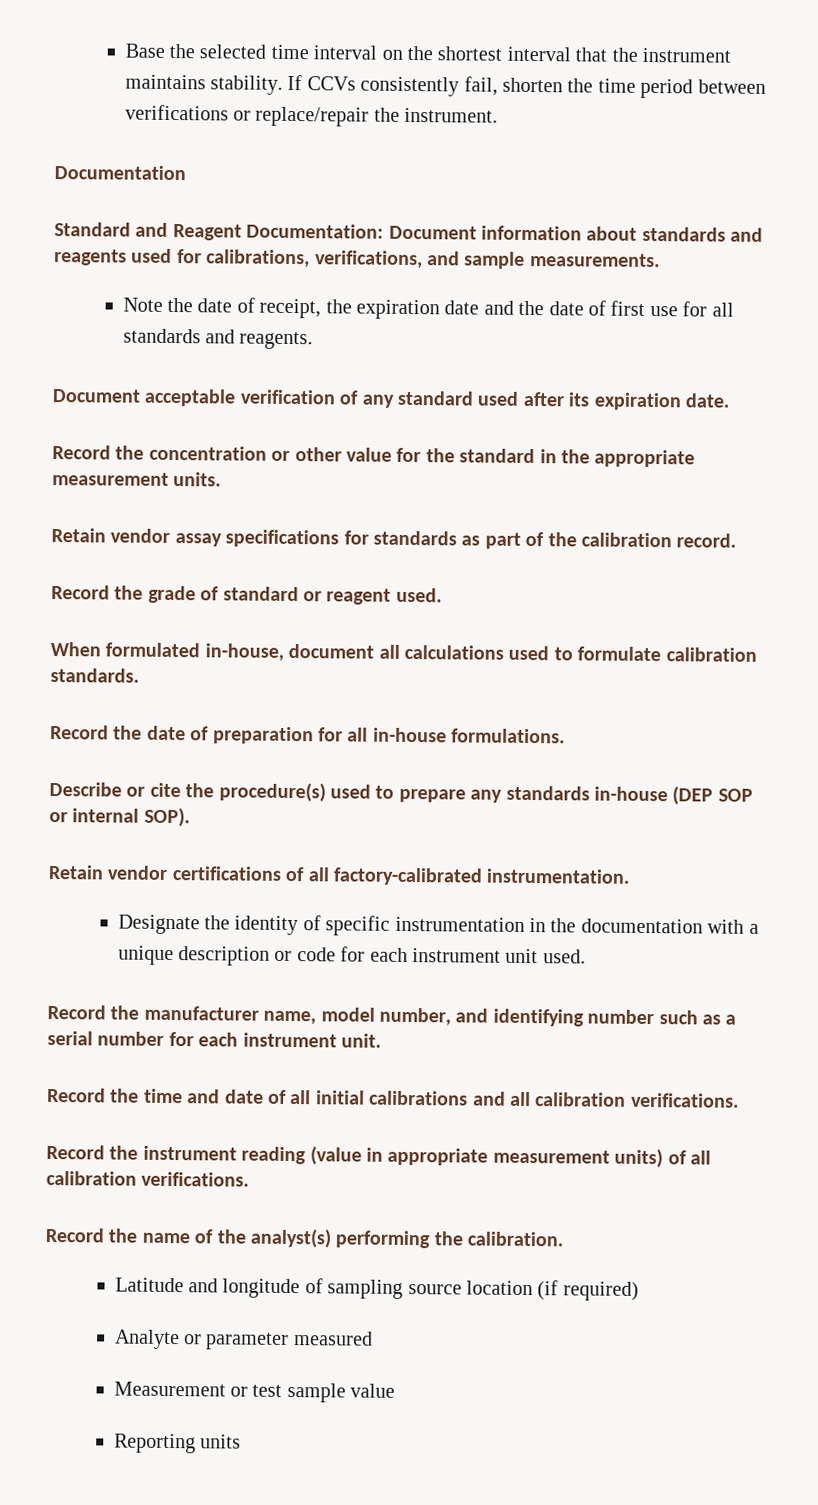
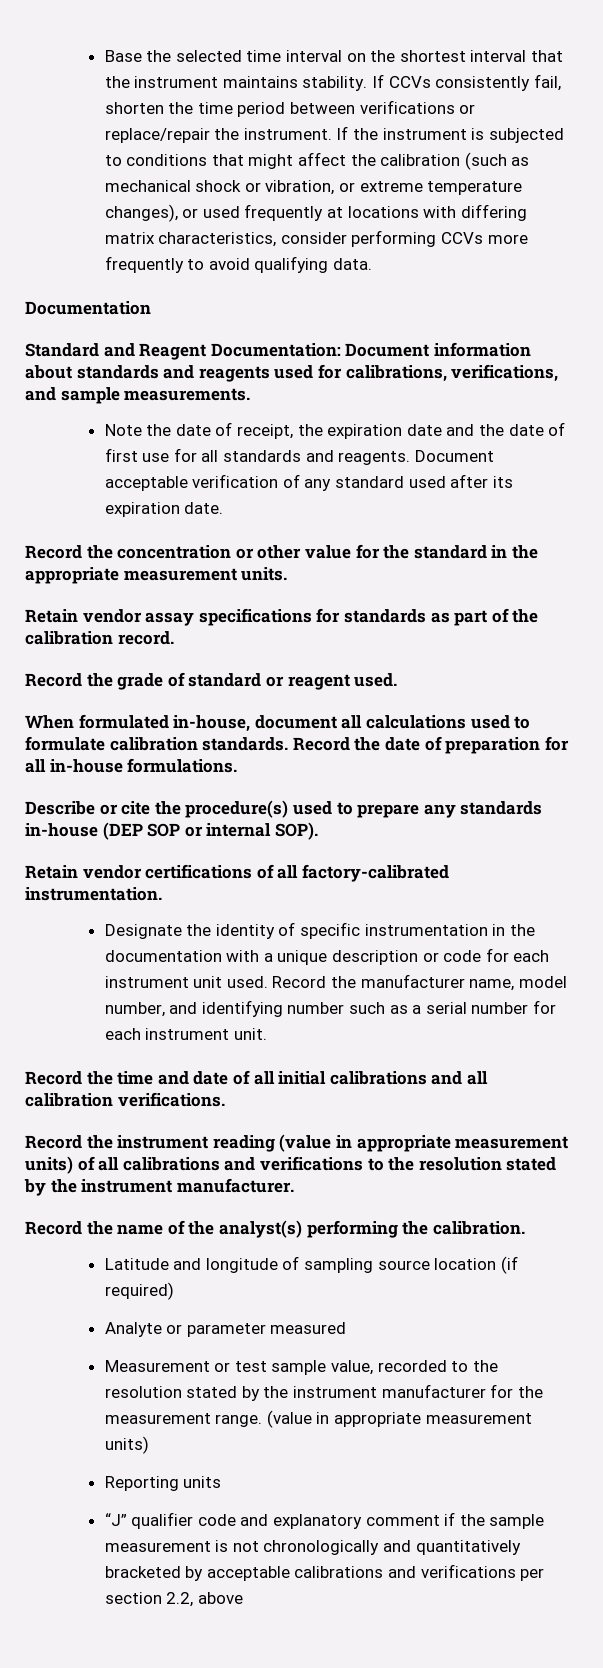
(499, 115) none -> [336,126,564,143] [104,152,530,170] [104,180,523,195] [104,204,527,222] [104,230,528,247] [104,256,373,273] If the instrument is subjected to conditions that might affect the calibration (such as mechanical shock or vibration, or extreme temperature changes), or used frequently at locations with differing matrix characteristics, consider performing CCVs more frequently to avoid qualifying data.
(314, 340) // -> (411, 458) none
(139, 675) // -> (289, 744) none
(586, 956) // -> (268, 982) none
[46,1170,250,1187] calibration verifications. -> [122,1156,557,1171] [24,1178,294,1196] calibrations and verifications to the resolution stated by the instrument manufacturer.
[350,1383,396,1398] [113,1433,241,1454] value // Reporting units -> [331,1360,498,1375] [104,1384,543,1401] [104,1410,532,1428] [104,1436,149,1454] [104,1476,222,1491] [104,1512,545,1529] [104,1540,521,1555] [104,1564,545,1581] [104,1592,243,1607] value, recorded to the resolution stated by the instrument manufacturer for the measurement range. (value in appropriate measurement units) // Reporting units // “J” qualifier code and explanatory comment if the sample measurement is not chronologically and quantitatively bracketed by acceptable calibrations and verifications per section 2.2, above

